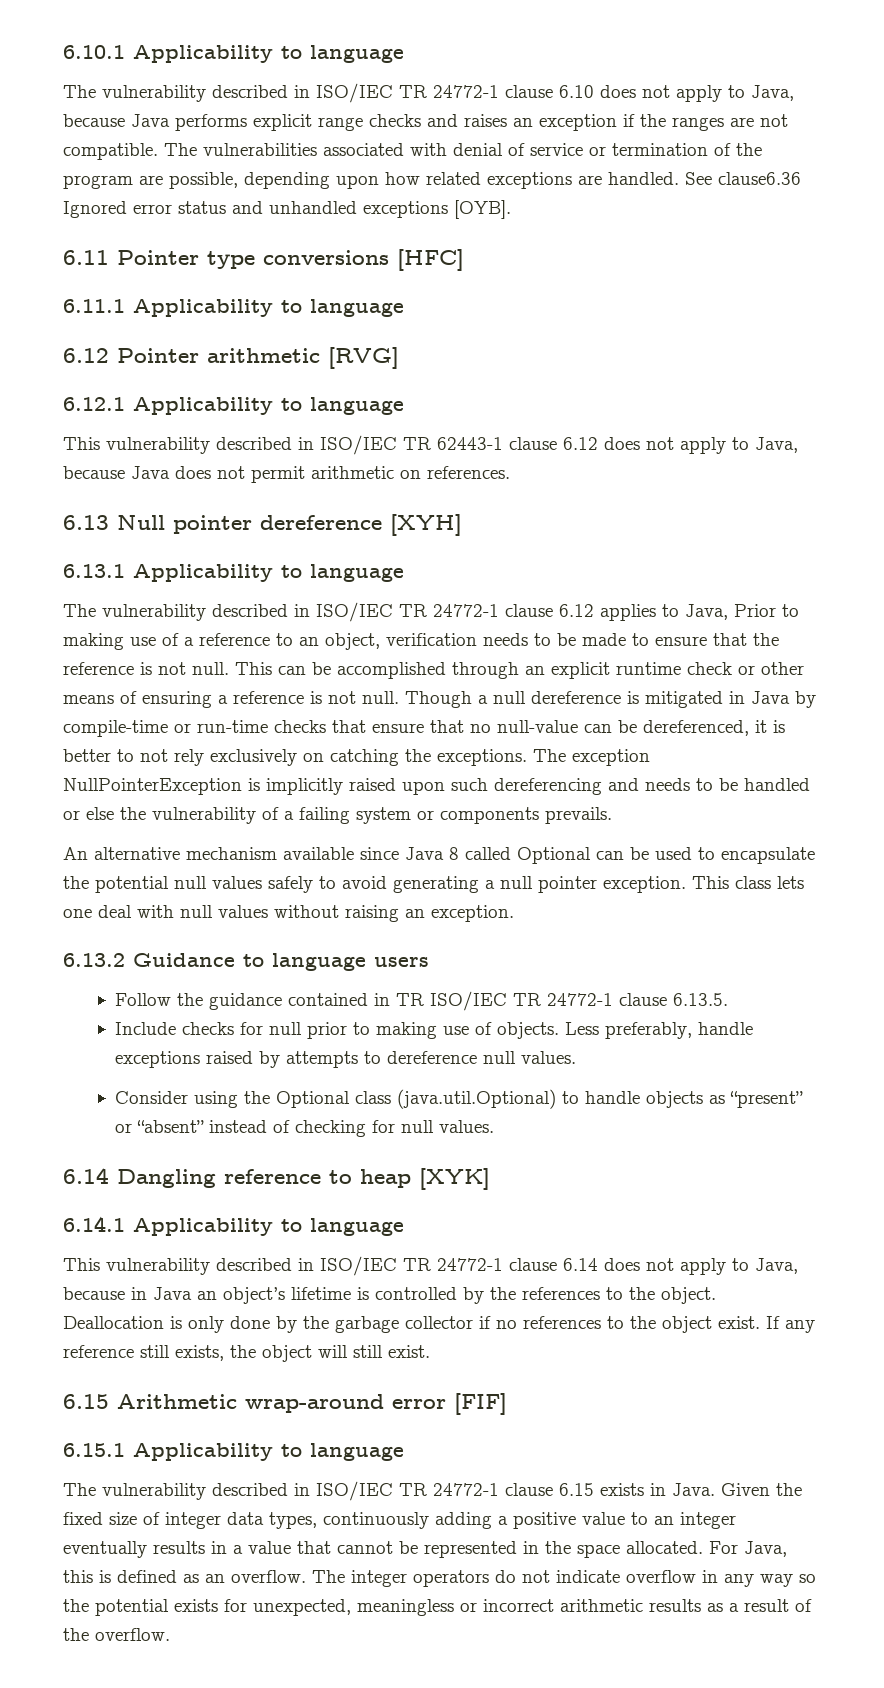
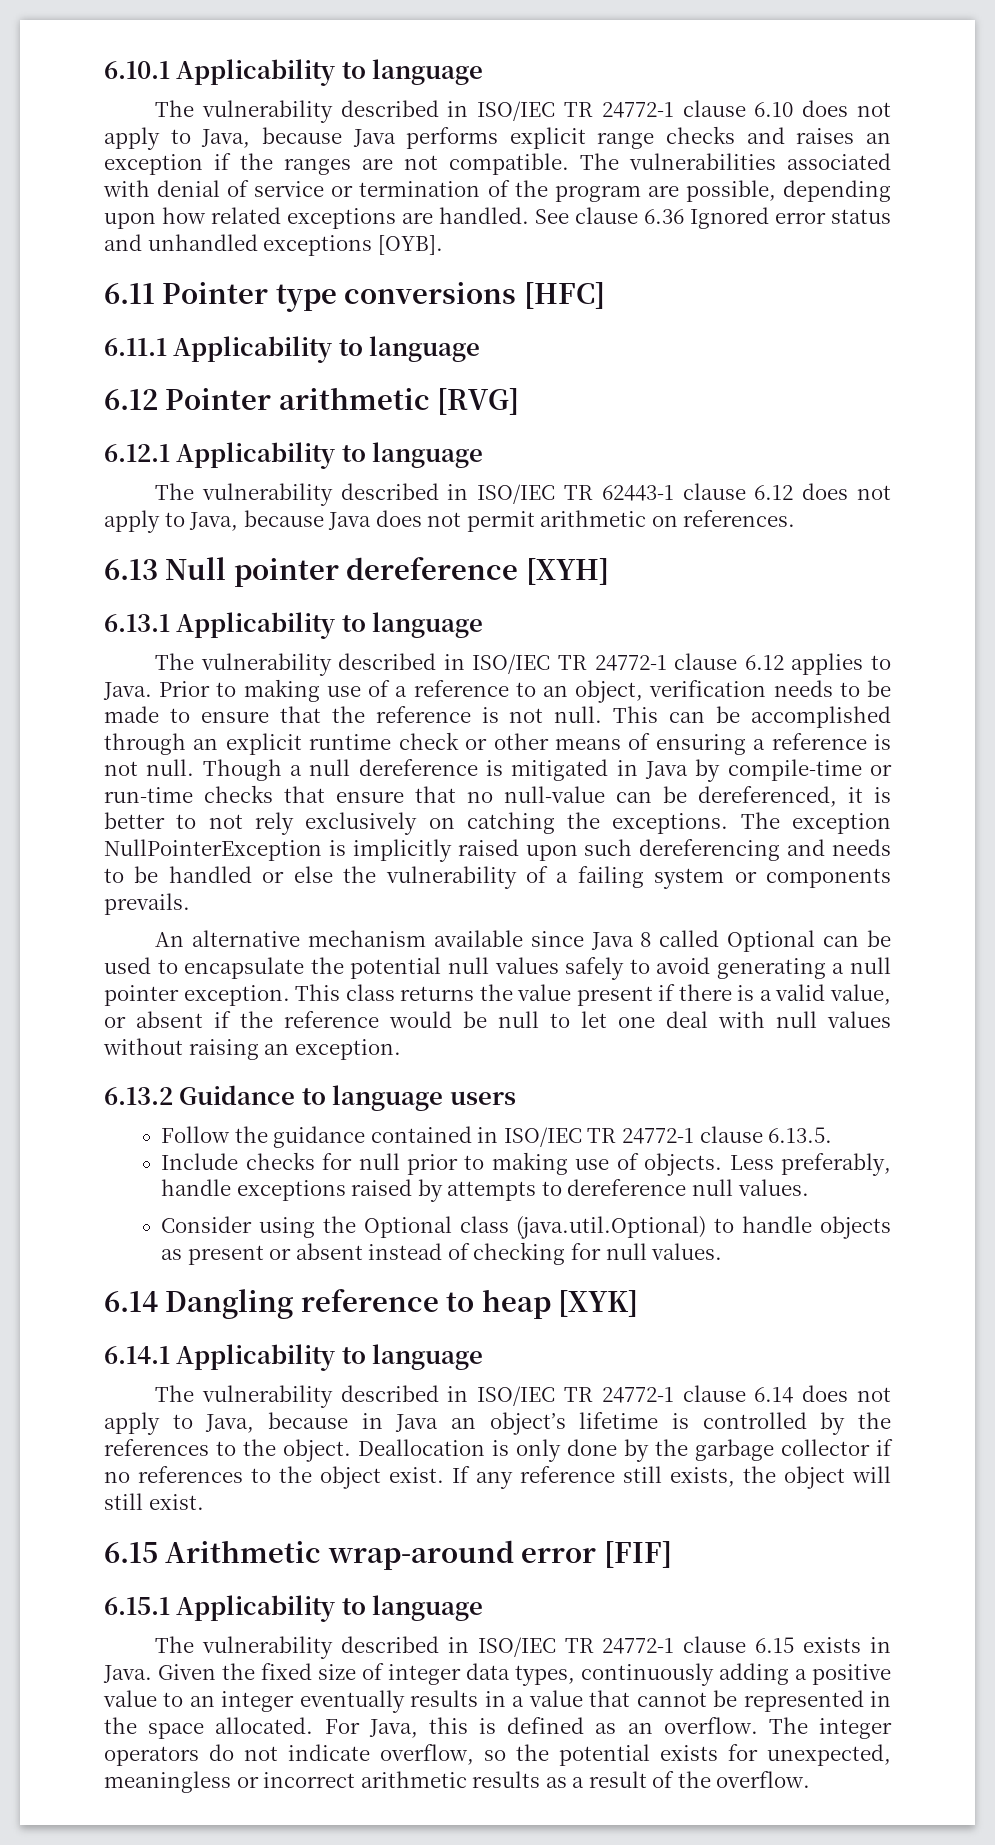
[718,172,801,185] clause6.36 -> [575,207,684,224] clause 6.36
[63,437,100,450] This -> [155,483,195,500] The
[685,604,728,620] Java, -> [103,682,152,700] Java.
[777,876,804,889] lets -> [400,984,892,1006] [104,1011,607,1028] returns the value present if there is a valid value, or absent if the reference would be null to let
[396,993,425,1006] TR -> (499, 1135) none
[730,1091,804,1108] [115,1120,205,1133] “present” or “absent” -> [187,1243,363,1265] present or absent
[63,1258,100,1271] This -> [155,1385,195,1402] The
[626,1570,793,1587] overflow in any way -> [380,1744,474,1765] overflow,

